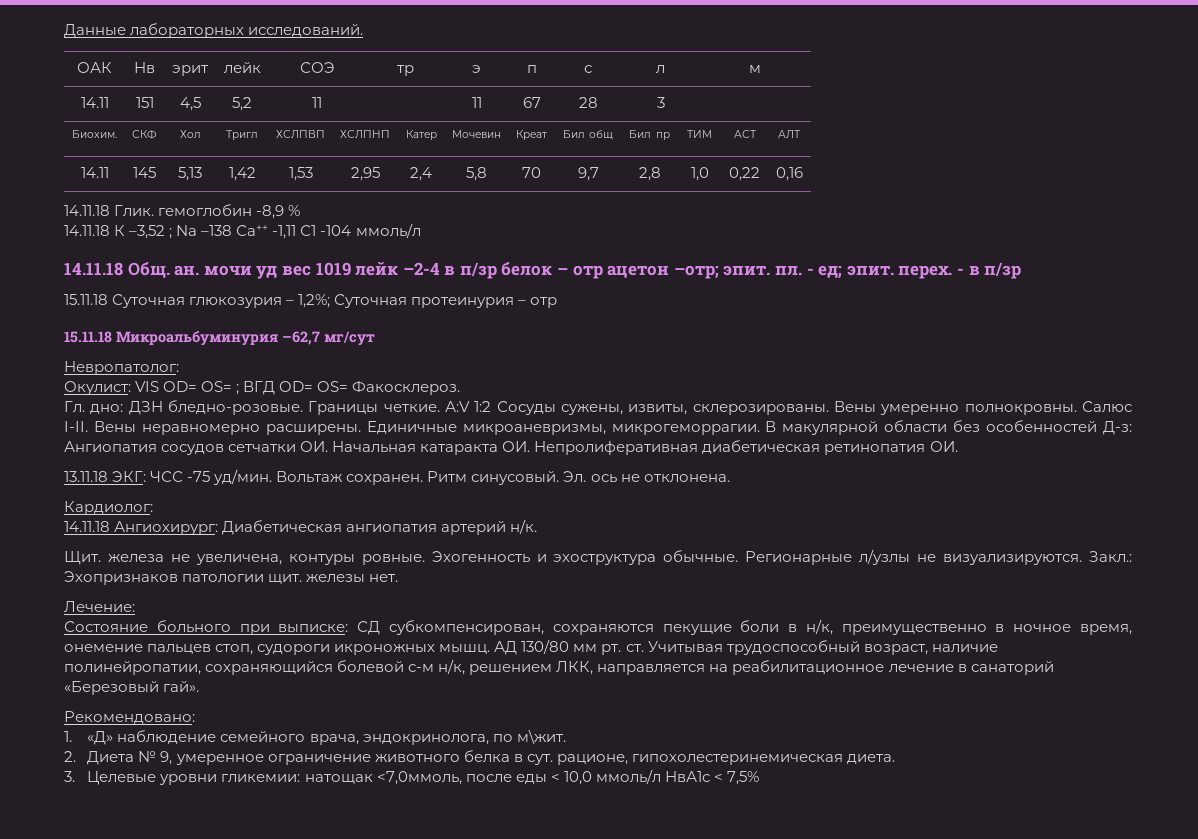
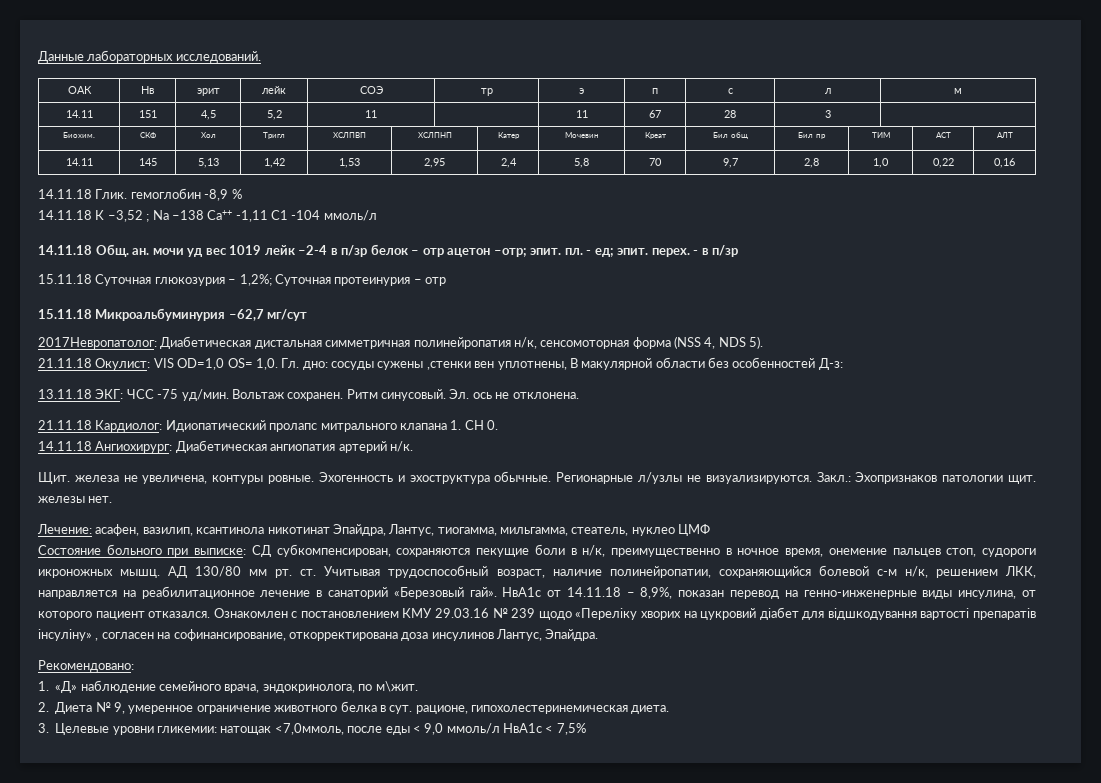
[64,361,179,375] [64,381,461,395] [64,400,1133,415] [64,421,760,435] Невропатолог: // Окулист: VIS OD= OS= ; ВГД OD= OS= Факосклероз. // Гл. дно: ДЗН бледно-розовые. Границы четкие. А:V 1:2 Сосуды сужены, извиты, склерозированы. Вены умеренно полнокровны. Салюс I-II. Вены неравномерно расширены. Единичные микроаневризмы, микрогеморрагии. -> [38,336,764,349] [38,358,567,370] 2017Невропатолог: Диабетическая дистальная симметричная полинейропатия н/к, сенсомоторная форма (NSS 4, NDS 5). // 21.11.18 Окулист: VIS OD=1,0 OS= 1,0. Гл. дно: сосуды сужены ,стенки вен уплотнены,
[64,440,958,455] Ангиопатия сосудов сетчатки ОИ. Начальная катаракта ОИ. Непролиферативная диабетическая ретинопатия ОИ. -> (843, 364) none
(730, 478) none -> [38,420,92,430] 21.11.18
(153, 508) none -> [165,420,498,432] Идиопатический пролапс митрального клапана 1. СН 0.
(135, 606) none -> [95,524,711,536] асафен, вазилип, ксантинола никотинат Эпайдра, Лантус, тиогамма, мильгамма, стеатель, нуклео ЦМФ
(200, 686) none -> [502,587,1036,599] [38,607,1036,620] [38,629,599,641] НвА1с от 14.11.18 – 8,9%, показан перевод на генно-инженерные виды инсулина, от которого пациент отказался. Ознакомлен с постановлением КМУ 29.03.16 № 239 щодо «Перелiку хворих на цукровий дiабет для вiдшкодування вартостi препаратiв iнсулiну» , согласен на софинансирование, откорректирована доза инсулинов Лантус, Эпайдра.
[563,771,592,785] 10,0 -> [424,723,444,735] 9,0

